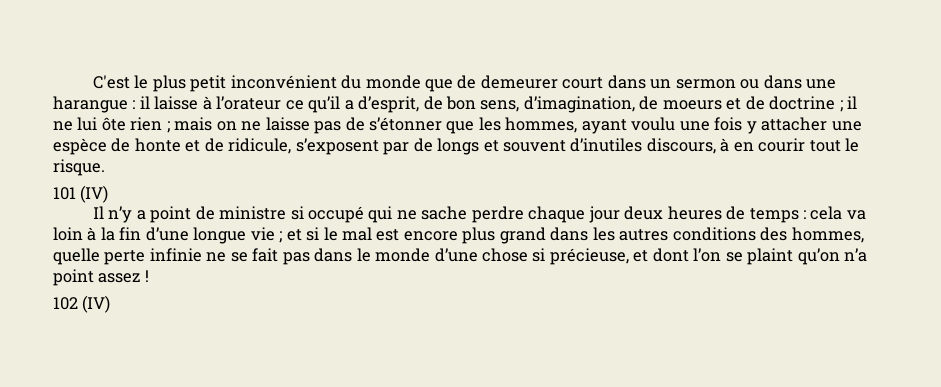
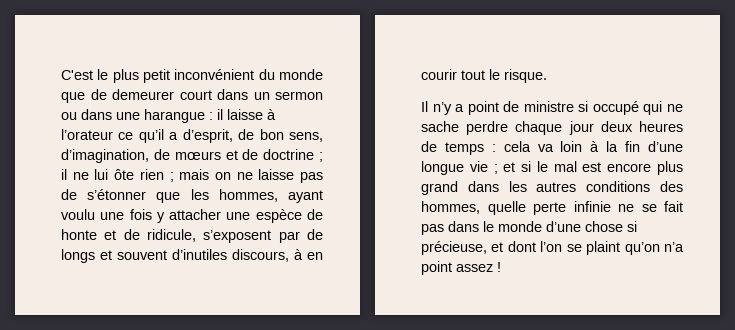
[662,100,722,110] moeurs -> [174,151,221,160] mœurs
[53,185,109,203] // 101 (IV) -> (547, 76) none
[53,295,111,313] // 102 (IV) -> (501, 267) none

